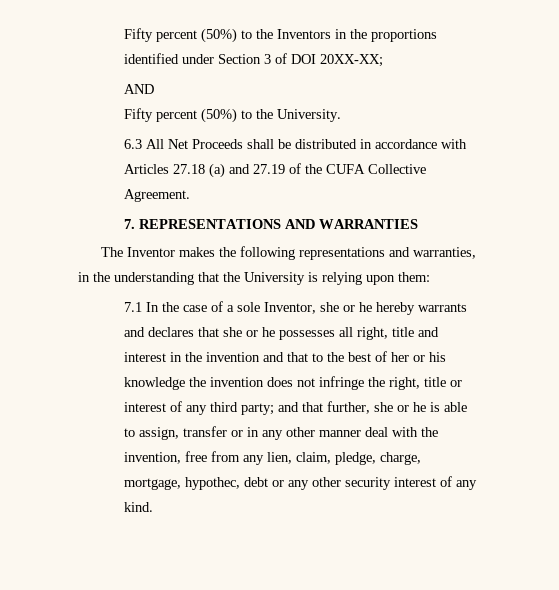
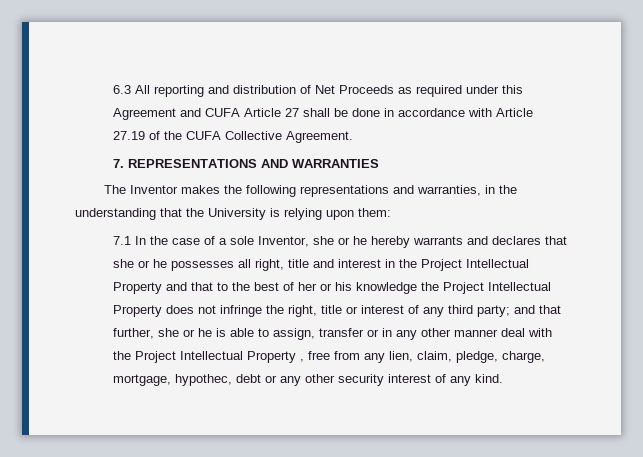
[123,28,437,43] [123,53,383,67] [123,84,154,94] [123,108,341,123] [123,139,243,149] Fifty percent (50%) to the Inventors in the proportions identified under Section 3 of DOI 20XX-XX; // AND // Fifty percent (50%) to the University. // 6.3 All Net Proceeds -> [112,85,523,97] [112,108,299,120] 6.3 All reporting and distribution of Net Proceeds as required under this Agreement and CUFA Article 27
[294,139,357,149] distributed -> [351,108,380,117] done
[123,163,250,178] Articles 27.18 (a) and -> [495,108,533,117] Article
[205,352,260,362] invention -> [420,259,529,271] [112,282,162,294] Project Intellectual Property
[209,377,264,387] invention -> [442,282,551,294] [112,305,162,317] Project Intellectual Property
[123,452,181,464] invention, -> [134,351,304,363] Project Intellectual Property ,

